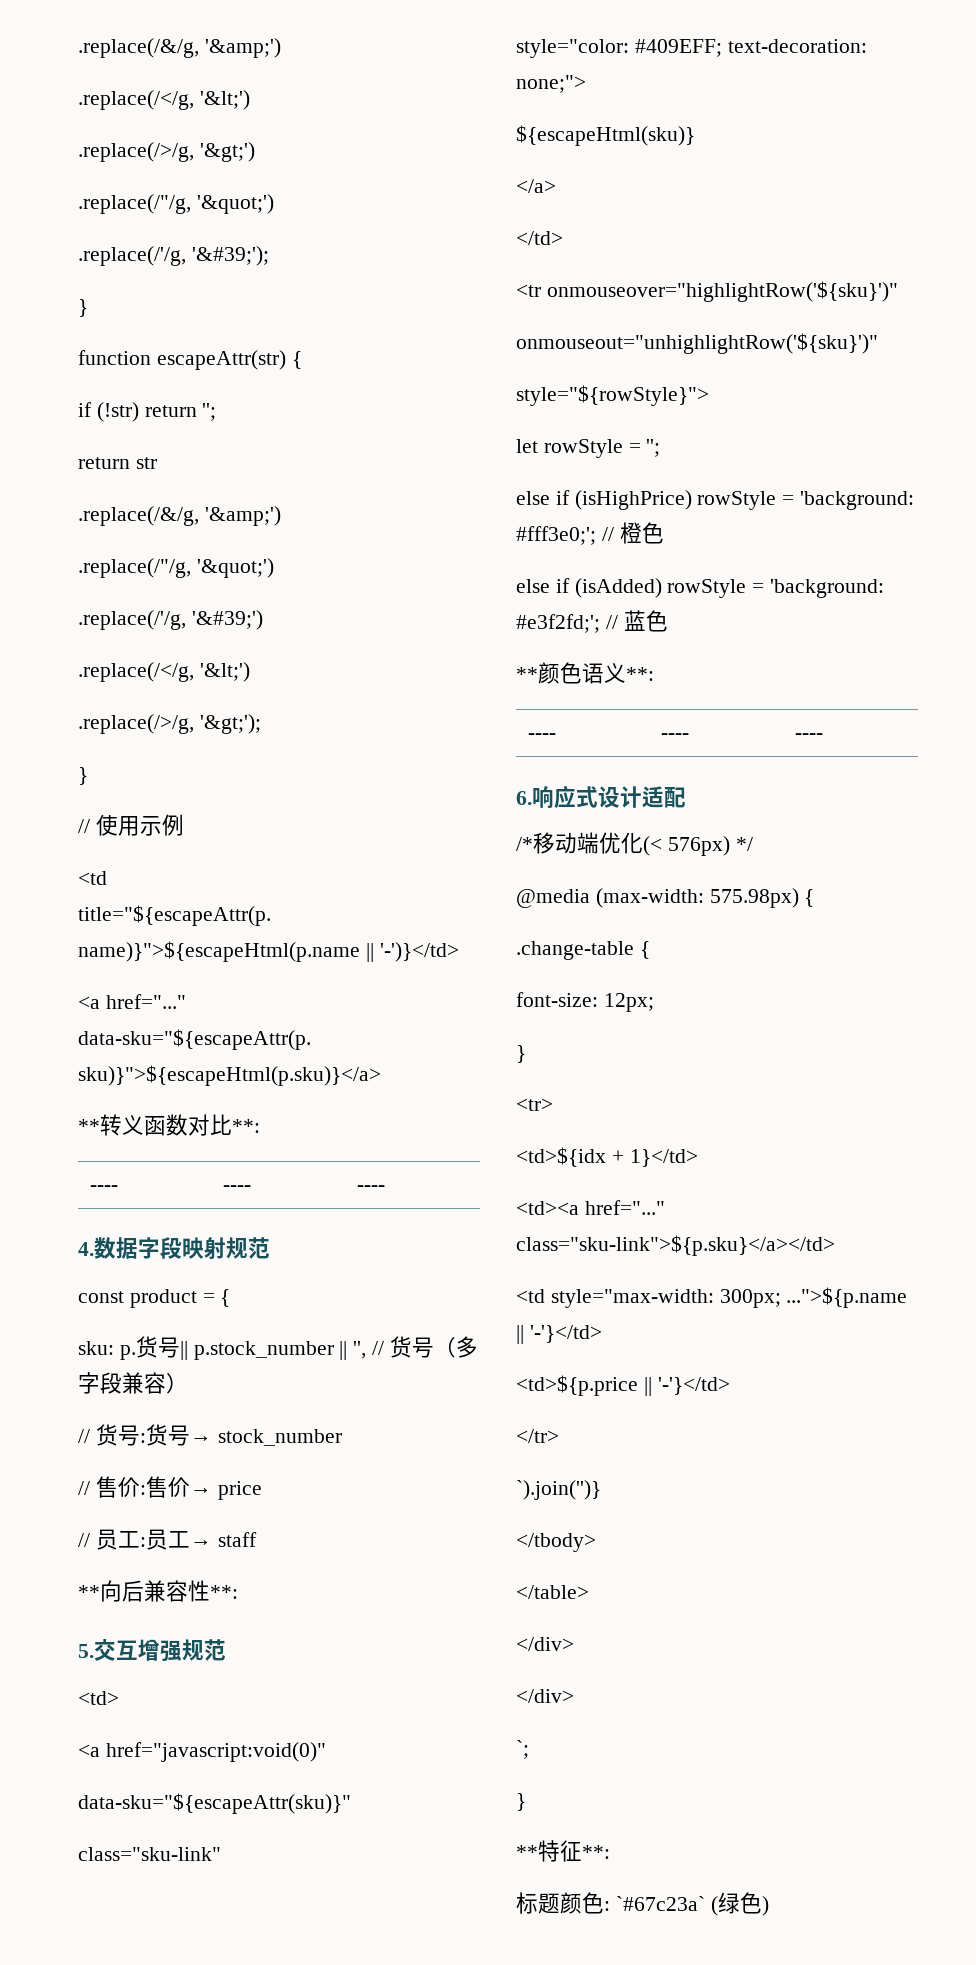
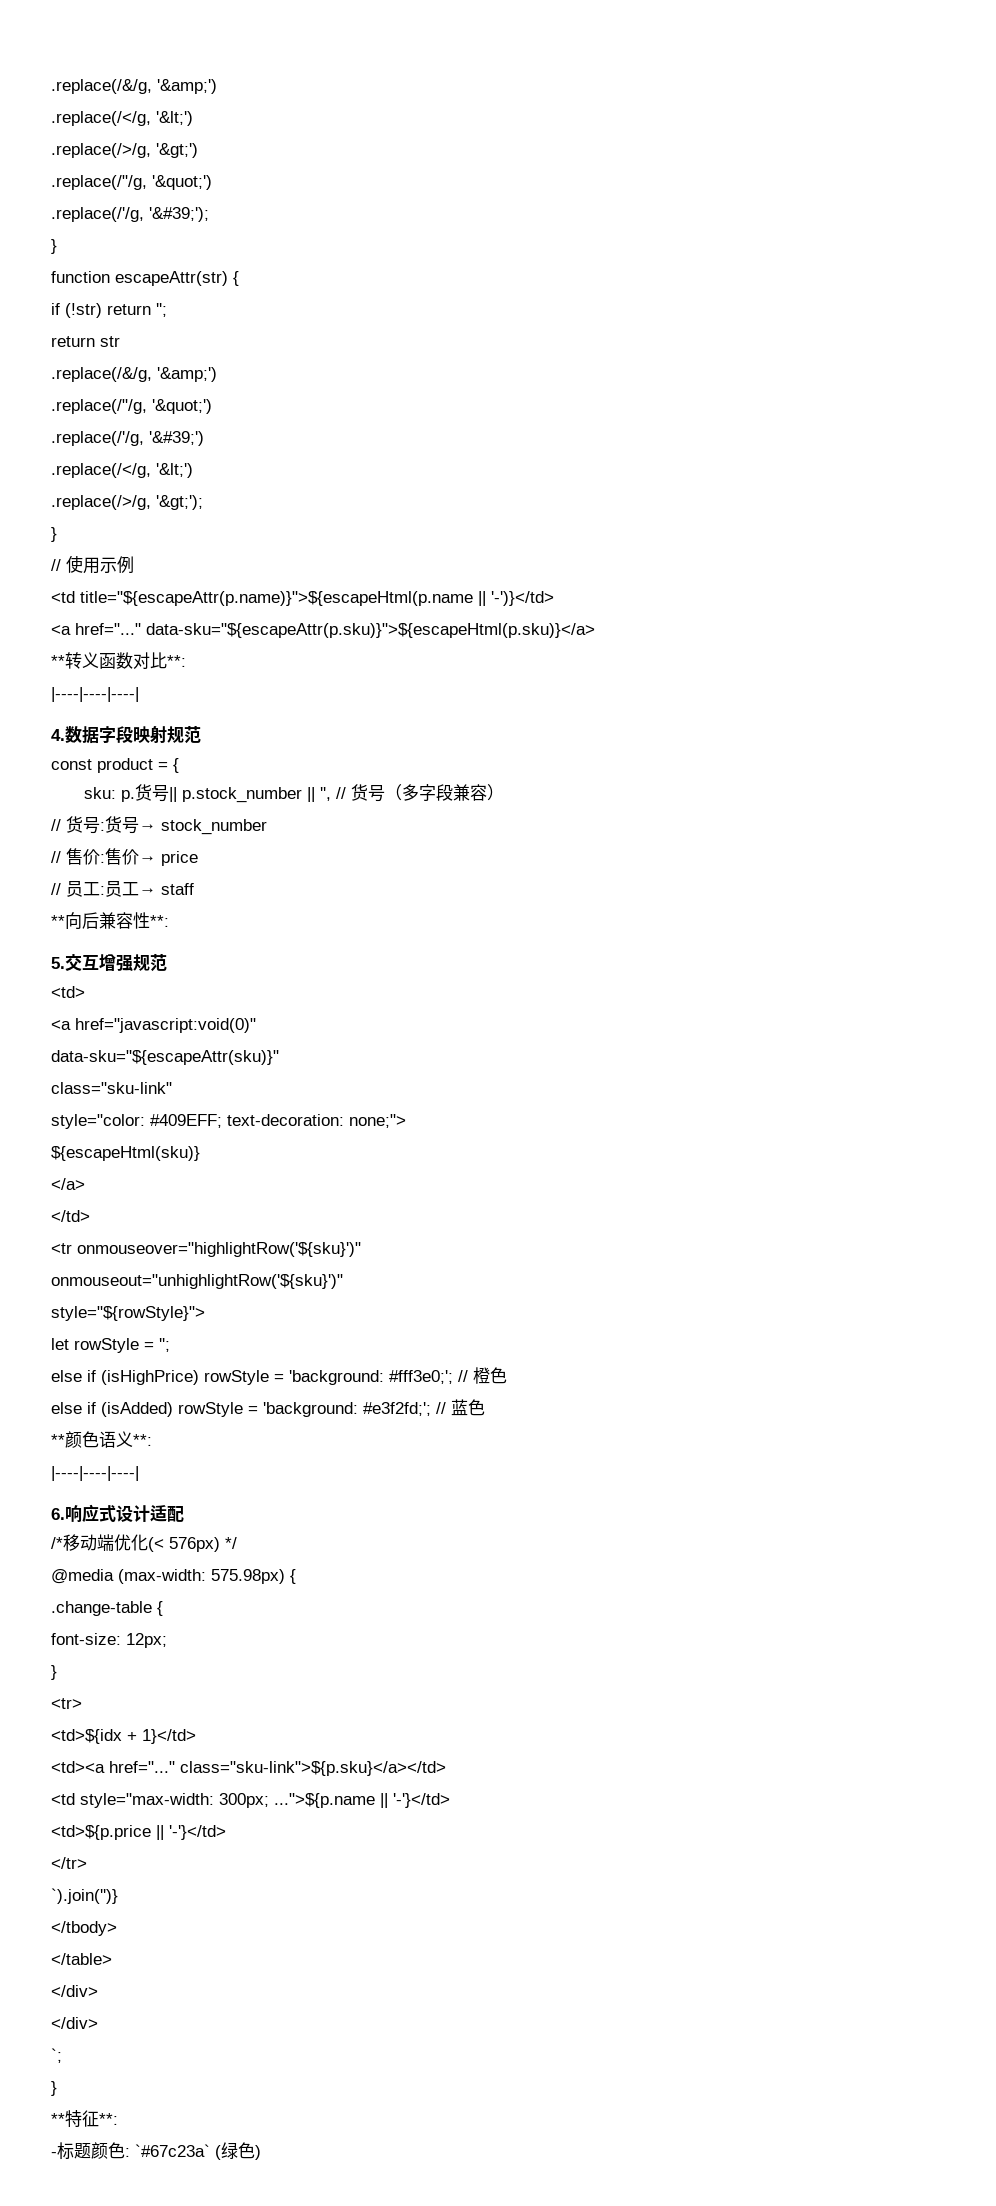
[89,1185,118,1191] [222,1185,251,1191] [356,1185,385,1191] // ---- | ---- | ---- -> [51,687,139,702] // |----|----|----|
[527,733,556,739] [660,733,689,739] [794,733,823,739] // ---- | ---- | ---- -> [51,1466,139,1481] // |----|----|----|
(610, 1852) none -> [51,2152,57,2157] -

